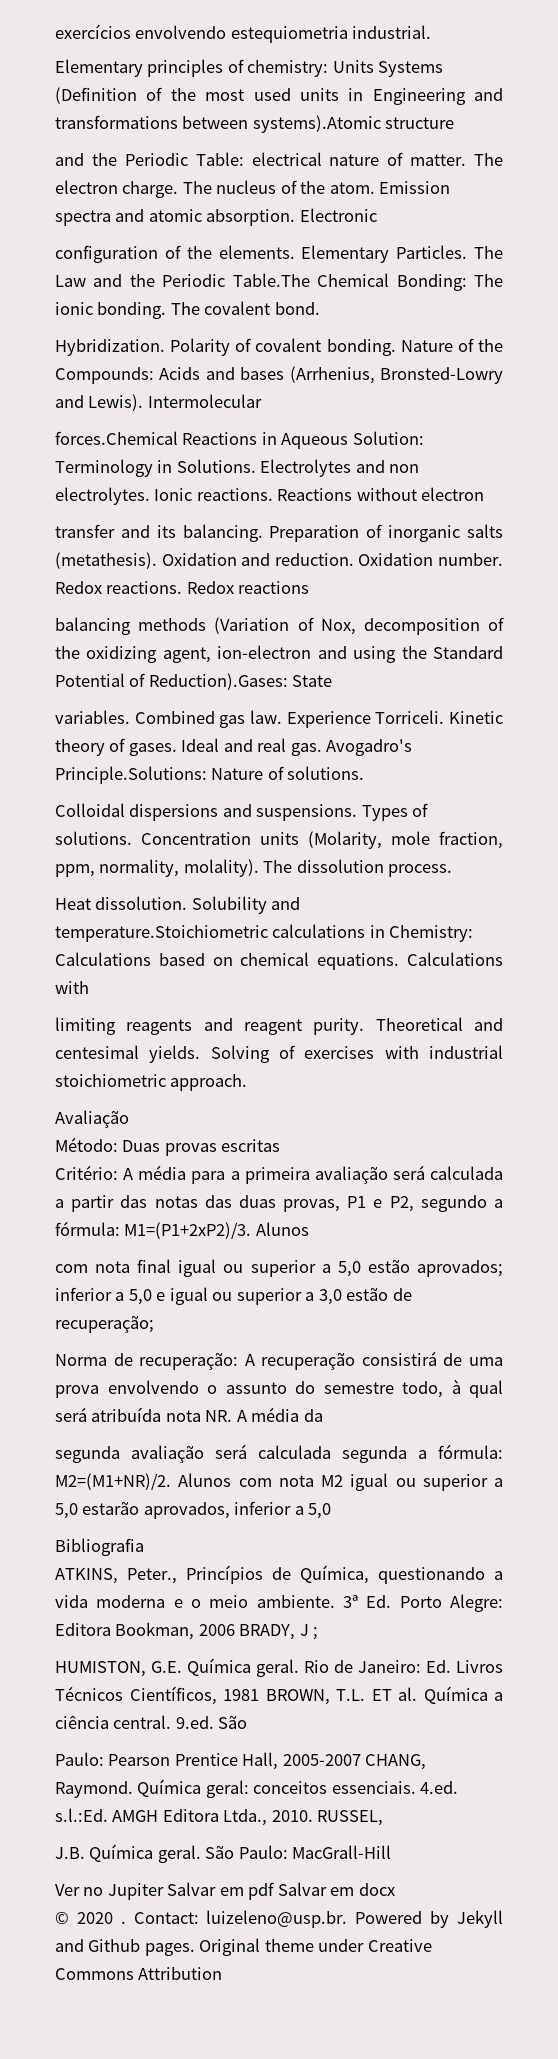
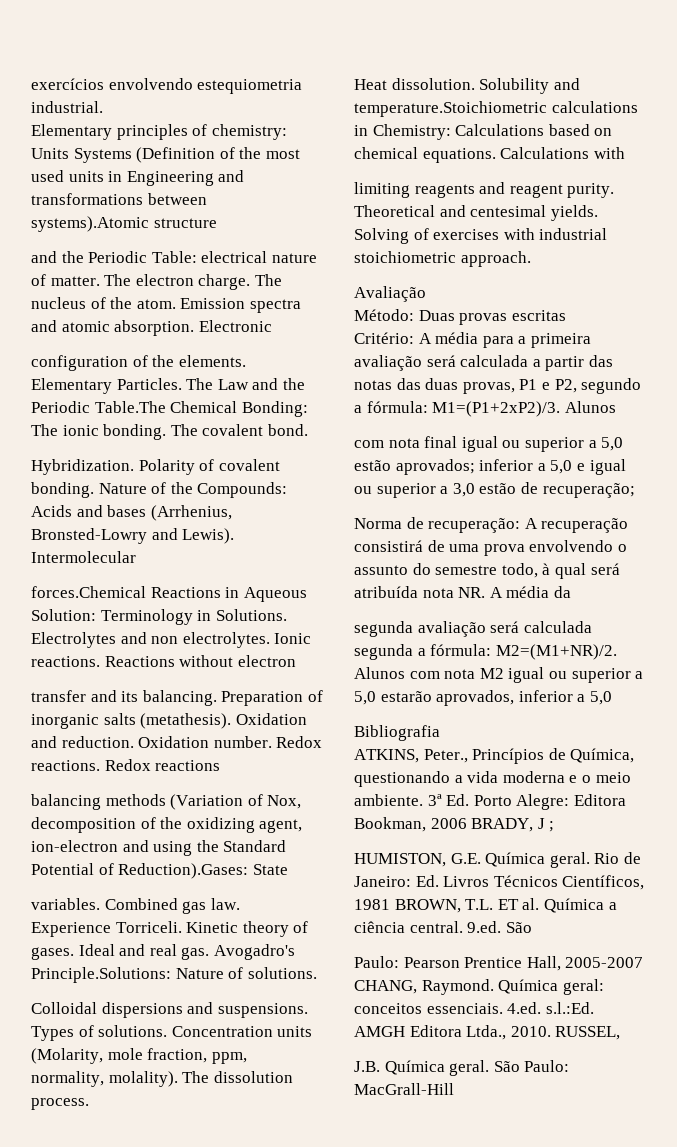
[55,1882,395,1900] [55,1910,503,1928] [55,1938,432,1956] [55,1967,223,1980] // Ver no Jupiter Salvar em pdf Salvar em docx // © 2020 . Contact: luizeleno@usp.br. Powered by Jekyll and Github pages. Original theme under Creative Commons Attribution -> (454, 1089) none

